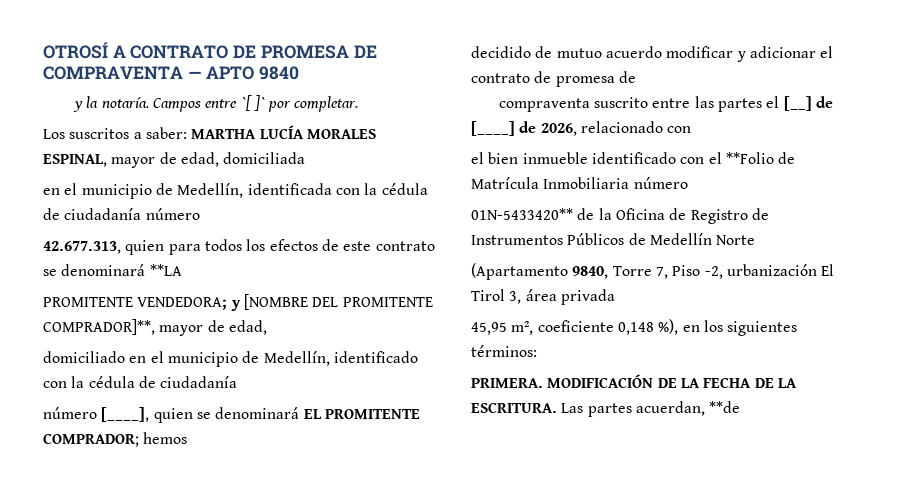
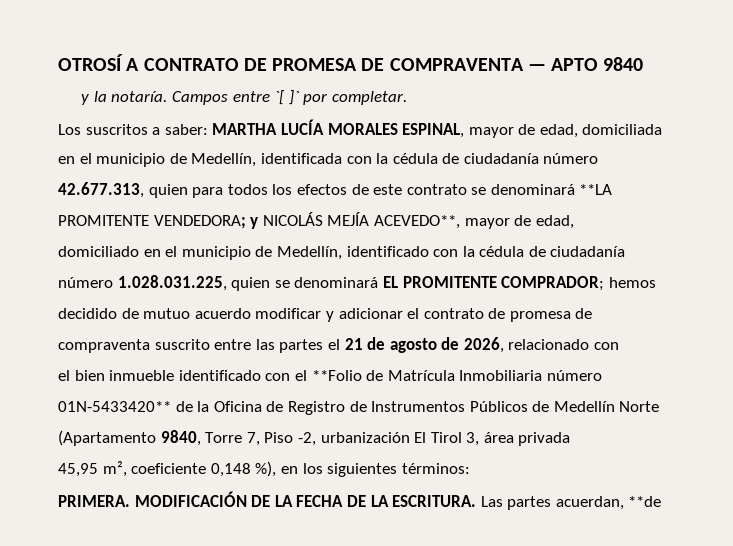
[243,294,433,310] [43,319,155,335] [NOMBRE DEL PROMITENTE COMPRADOR]**, -> [262,212,460,229] NICOLÁS MEJÍA ACEVEDO**,
[101,407,150,422] [____], -> [117,275,227,291] 1.028.031.225,
[783,96,833,111] [471,121,515,136] [__] de [____] -> [344,337,437,353] 21 de agosto

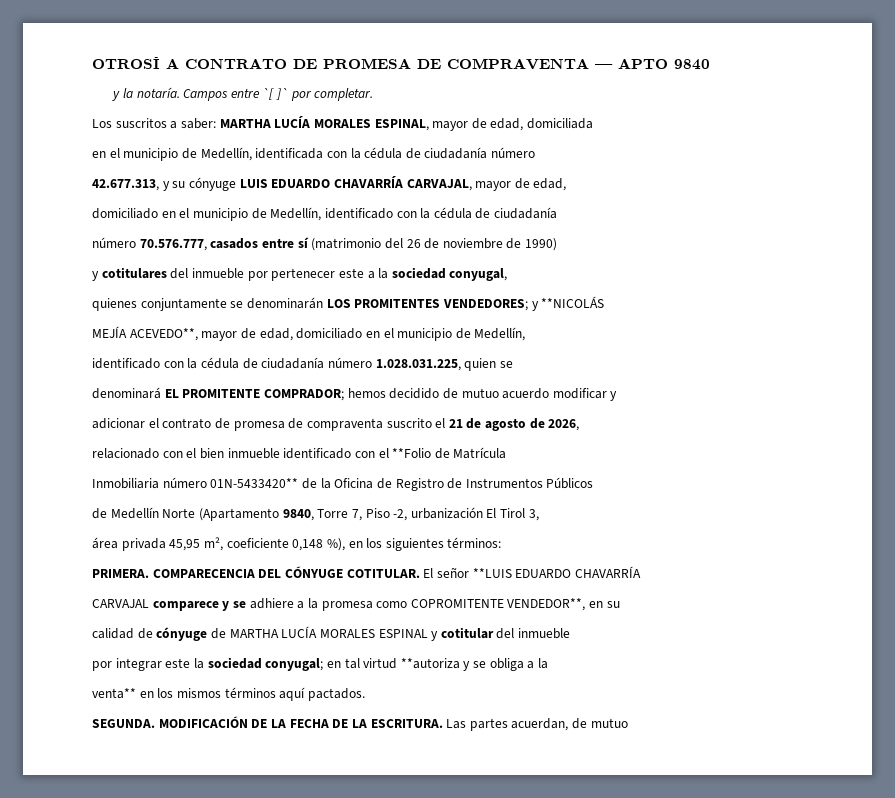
[148,184,613,198] [58,212,460,229] quien para todos los efectos de este contrato se denominará **LA // PROMITENTE VENDEDORA; y NICOLÁS MEJÍA ACEVEDO**, -> [162,176,472,191] y su cónyuge LUIS EDUARDO CHAVARRÍA CARVAJAL,
(113, 282) none -> [139,237,558,251] [92,267,508,281] [92,296,605,311] [92,326,526,341] [92,357,372,369] 70.576.777, casados entre sí (matrimonio del 26 de noviembre de 1990) // y cotitulares del inmueble por pertenecer este a la sociedad conyugal, // quienes conjuntamente se denominarán LOS PROMITENTES VENDEDORES; y **NICOLÁS // MEJÍA ACEVEDO**, mayor de edad, domiciliado en el municipio de Medellín, // identificado con la cédula de ciudadanía número
(290, 284) none -> (513, 364) //
(656, 282) // -> (386, 393) none
(334, 316) none -> (618, 396) //
(593, 313) // -> (304, 423) none
[214,339,324,353] entre las partes -> (432, 423) none
(504, 345) none -> (580, 425) //
(620, 346) // -> (183, 454) none
(455, 375) none -> (507, 453) //
(602, 375) // -> (207, 482) none
(528, 406) none -> (594, 483) //
(660, 406) // -> (196, 513) none
(480, 439) none -> (539, 515) //
(571, 439) // -> (166, 544) none
(130, 501) none -> [152,566,641,578] [92,598,620,611] [92,626,571,641] [92,657,549,671] [92,687,365,701] [92,719,155,728] COMPARECENCIA DEL CÓNYUGE COTITULAR. El señor **LUIS EDUARDO CHAVARRÍA // CARVAJAL comparece y se adhiere a la promesa como COPROMITENTE VENDEDOR**, en su // calidad de cónyuge de MARTHA LUCÍA MORALES ESPINAL y cotitular del inmueble // por integrar este la sociedad conyugal; en tal virtud **autoriza y se obliga a la // venta** en los mismos términos aquí pactados. // SEGUNDA.
[628,496,662,507] **de -> [572,718,628,729] de mutuo

